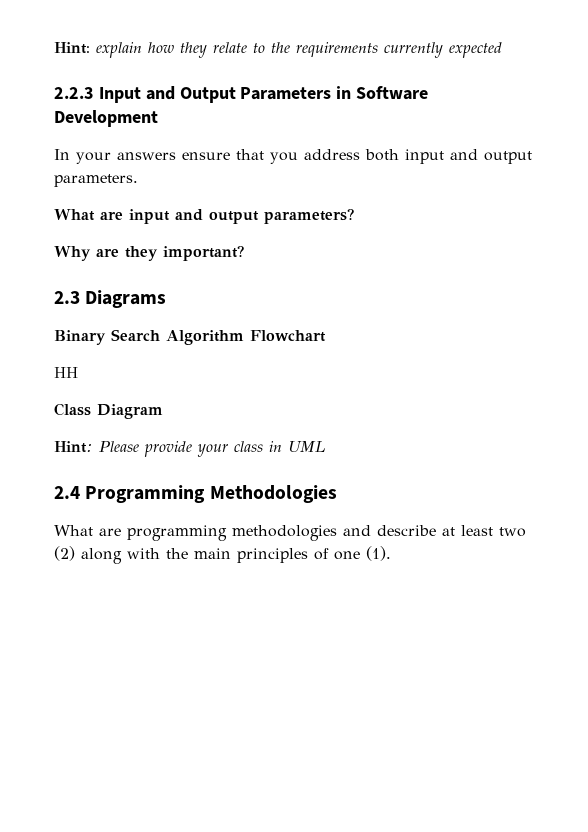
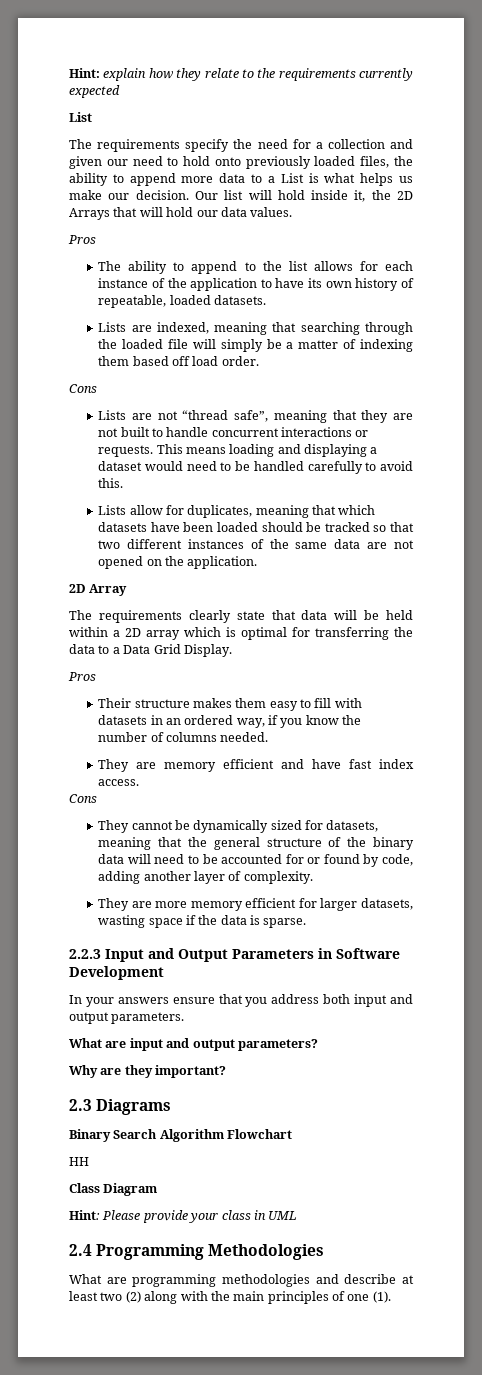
(502, 50) none -> [69,112,92,122] [69,139,413,152] [69,156,413,169] [69,173,413,186] [69,190,414,202] [69,207,293,220] [68,235,96,244] [98,261,413,274] [98,278,415,291] [98,295,266,308] [98,322,413,335] [98,339,414,352] [98,356,259,366] [69,384,97,393] [98,410,413,423] [98,427,369,437] [98,444,378,457] [98,461,413,474] [98,478,124,488] [98,505,376,518] [98,522,414,532] [98,539,414,549] [98,556,258,569] [69,584,128,596] [69,610,413,623] [69,627,413,640] [69,644,232,657] [68,672,96,681] [98,698,362,711] [98,715,362,728] [98,732,269,742] [98,759,414,772] [98,779,140,786] [69,794,97,803] [98,820,379,833] [98,837,414,850] [98,854,413,867] [98,871,313,884] [98,898,413,911] [98,915,307,928] // List // The requirements specify the need for a collection and given our need to hold onto previously loaded files, the ability to append more data to a List is what helps us make our decision. Our list will hold inside it, the 2D Arrays that will hold our data values. // Pros // The ability to append to the list allows for each instance of the application to have its own history of repeatable, loaded datasets. // Lists are indexed, meaning that searching through the loaded file will simply be a matter of indexing them based off load order. // Cons // Lists are not “thread safe”, meaning that they are not built to handle concurrent interactions or requests. This means loading and displaying a dataset would need to be handled carefully to avoid this. // Lists allow for duplicates, meaning that which datasets have been loaded should be tracked so that two different instances of the same data are not opened on the application. // 2D Array // The requirements clearly state that data will be held within a 2D array which is optimal for transferring the data to a Data Grid Display. // Pros // Their structure makes them easy to fill with datasets in an ordered way, if you know the number of columns needed. // They are memory efficient and have fast index access. // Cons // They cannot be dynamically sized for datasets, meaning that the general structure of the binary data will need to be accounted for or found by code, adding another layer of complexity. // They are more memory efficient for larger datasets, wasting space if the data is sparse.

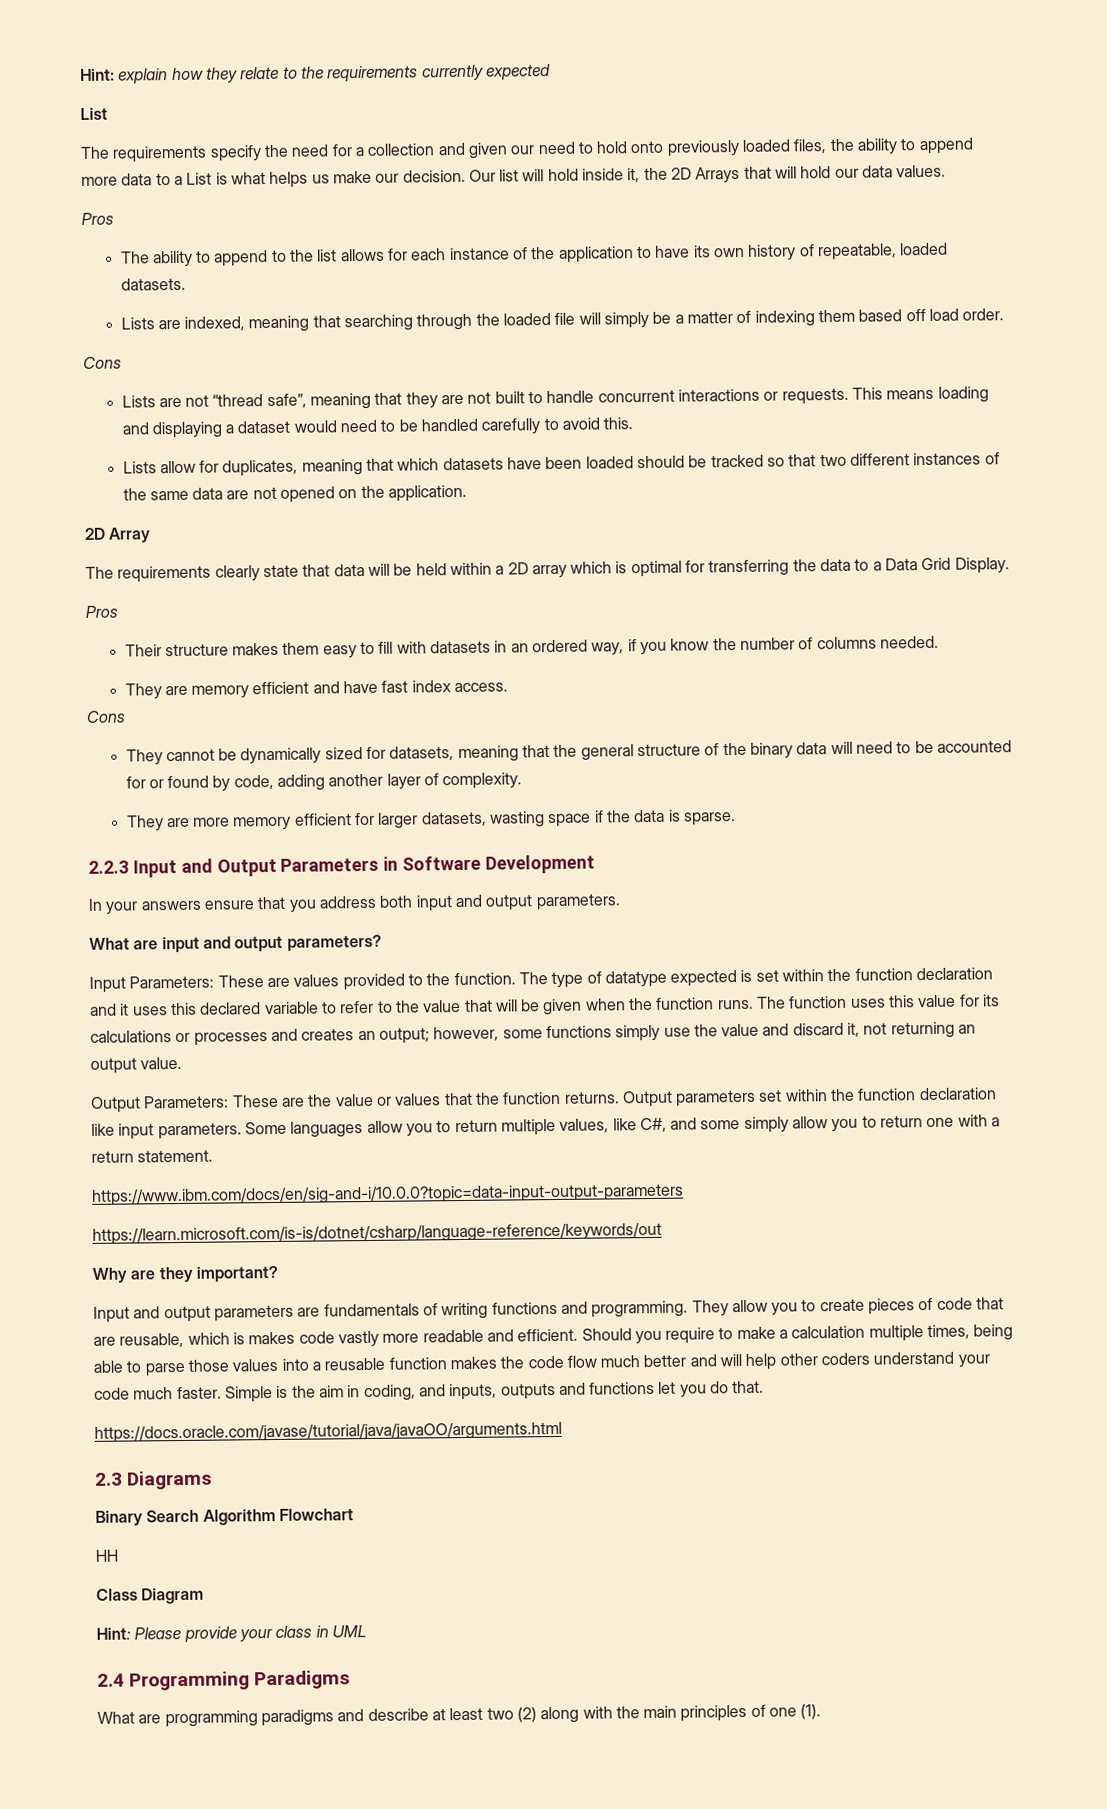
[69,1065,227,1078] Why are they important? -> [89,967,994,993] [90,994,1001,1016] [90,1021,977,1046] [90,1056,183,1074] [91,1087,997,1113] [91,1114,1001,1140] [91,1149,214,1163] [92,1183,684,1206] [92,1222,662,1245] [92,1265,279,1283] [93,1297,1005,1323] [93,1324,1014,1348] [93,1351,990,1377] [94,1380,765,1403] [94,1421,562,1443] Input Parameters: These are values provided to the function. The type of datatype expected is set within the function declaration and it uses this declared variable to refer to the value that will be given when the function runs. The function uses this value for its calculations or processes and creates an output; however, some functions simply use the value and discard it, not returning an output value. // Output Parameters: These are the value or values that the function returns. Output parameters set within the function declaration like input parameters. Some languages allow you to return multiple values, like C#, and some simply allow you to return one with a return statement. // https://www.ibm.com/docs/en/sig-and-i/10.0.0?topic=data-input-output-parameters // https://learn.microsoft.com/is-is/dotnet/csharp/language-reference/keywords/out // Why are they important? // Input and output parameters are fundamentals of writing functions and programming. They allow you to create pieces of code that are reusable, which is makes code vastly more readable and efficient. Should you require to make a calculation multiple times, being able to parse those values into a reusable function makes the code flow much better and will help other coders understand your code much faster. Simple is the aim in coding, and inputs, outputs and functions let you do that. // https://docs.oracle.com/javase/tutorial/java/javaOO/arguments.html
[208,1244,325,1260] Methodologies -> [254,1670,351,1690] Paradigms
[221,1274,310,1287] methodologies -> [260,1709,334,1727] paradigms

